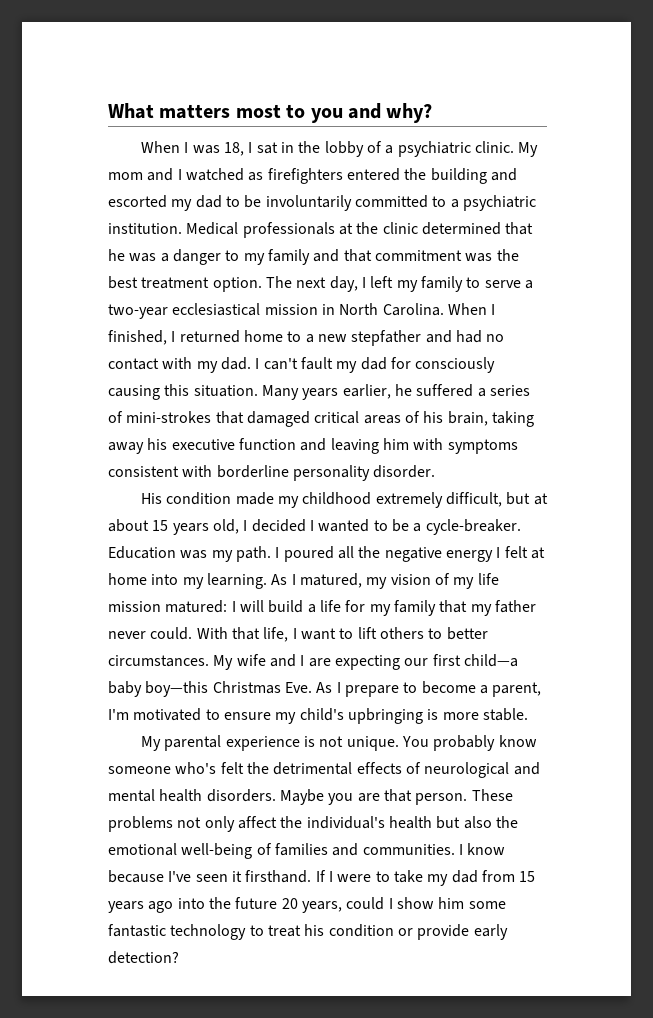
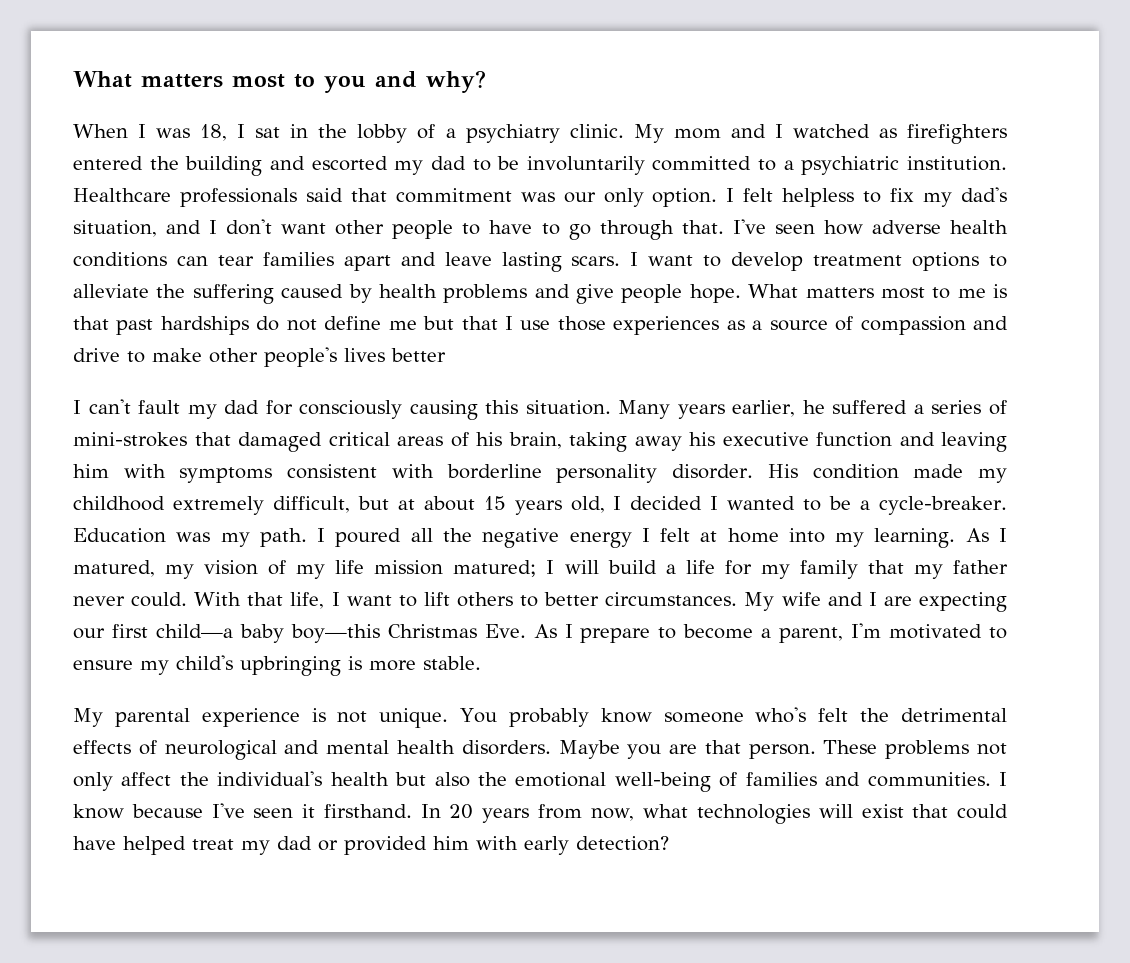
[397,141,471,157] psychiatric -> [465,124,560,143] psychiatry
[186,222,534,238] [108,249,519,265] [108,276,533,292] [108,303,496,319] [108,330,505,346] [108,357,251,373] Medical professionals at the clinic determined that he was a danger to my family and that commitment was the best treatment option. The next day, I left my family to serve a two-year ecclesiastical mission in North Carolina. When I finished, I returned home to a new stepfather and had no contact with my dad. -> [73,187,1007,207] [73,219,1008,240] [73,252,1007,272] [73,284,1007,304] [73,316,1009,335] [73,347,446,367] Healthcare professionals said that commitment was our only option. I felt helpless to fix my dad's situation, and I don't want other people to have to go through that. I've seen how adverse health conditions can tear families apart and leave lasting scars. I want to develop treatment options to alleviate the suffering caused by health problems and give people hope. What matters most to me is that past hardships do not define me but that I use those experiences as a source of compassion and drive to make other people's lives better //
(436, 471) // -> (754, 471) none
[165,600,228,613] matured: -> [453,560,537,577] matured;
[315,870,536,886] [108,897,506,913] [108,924,470,940] If I were to take my dad from 15 years ago into the future 20 years, could I show him some fantastic technology to treat his condition or provide -> [420,804,1008,824] [73,836,518,855] In 20 years from now, what technologies will exist that could have helped treat my dad or provided him with

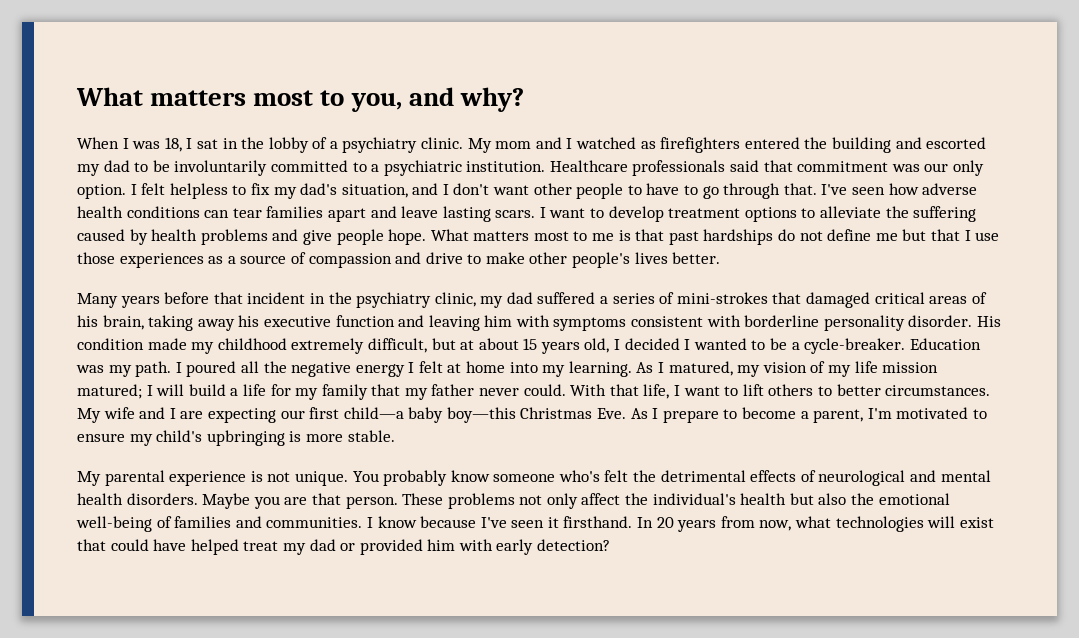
[73,71,366,93] What matters most to you -> [76,87,402,112] What matters most to you,
[391,348,446,362] [73,399,825,420] better // I can't fault my dad for consciously causing this situation. Many years earlier, he -> [672,252,721,264] [77,292,533,308] better. // Many years before that incident in the psychiatry clinic, my dad

